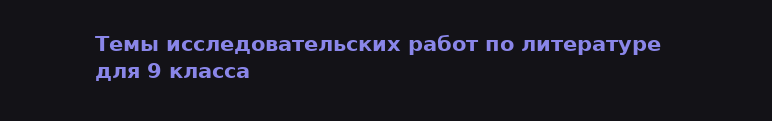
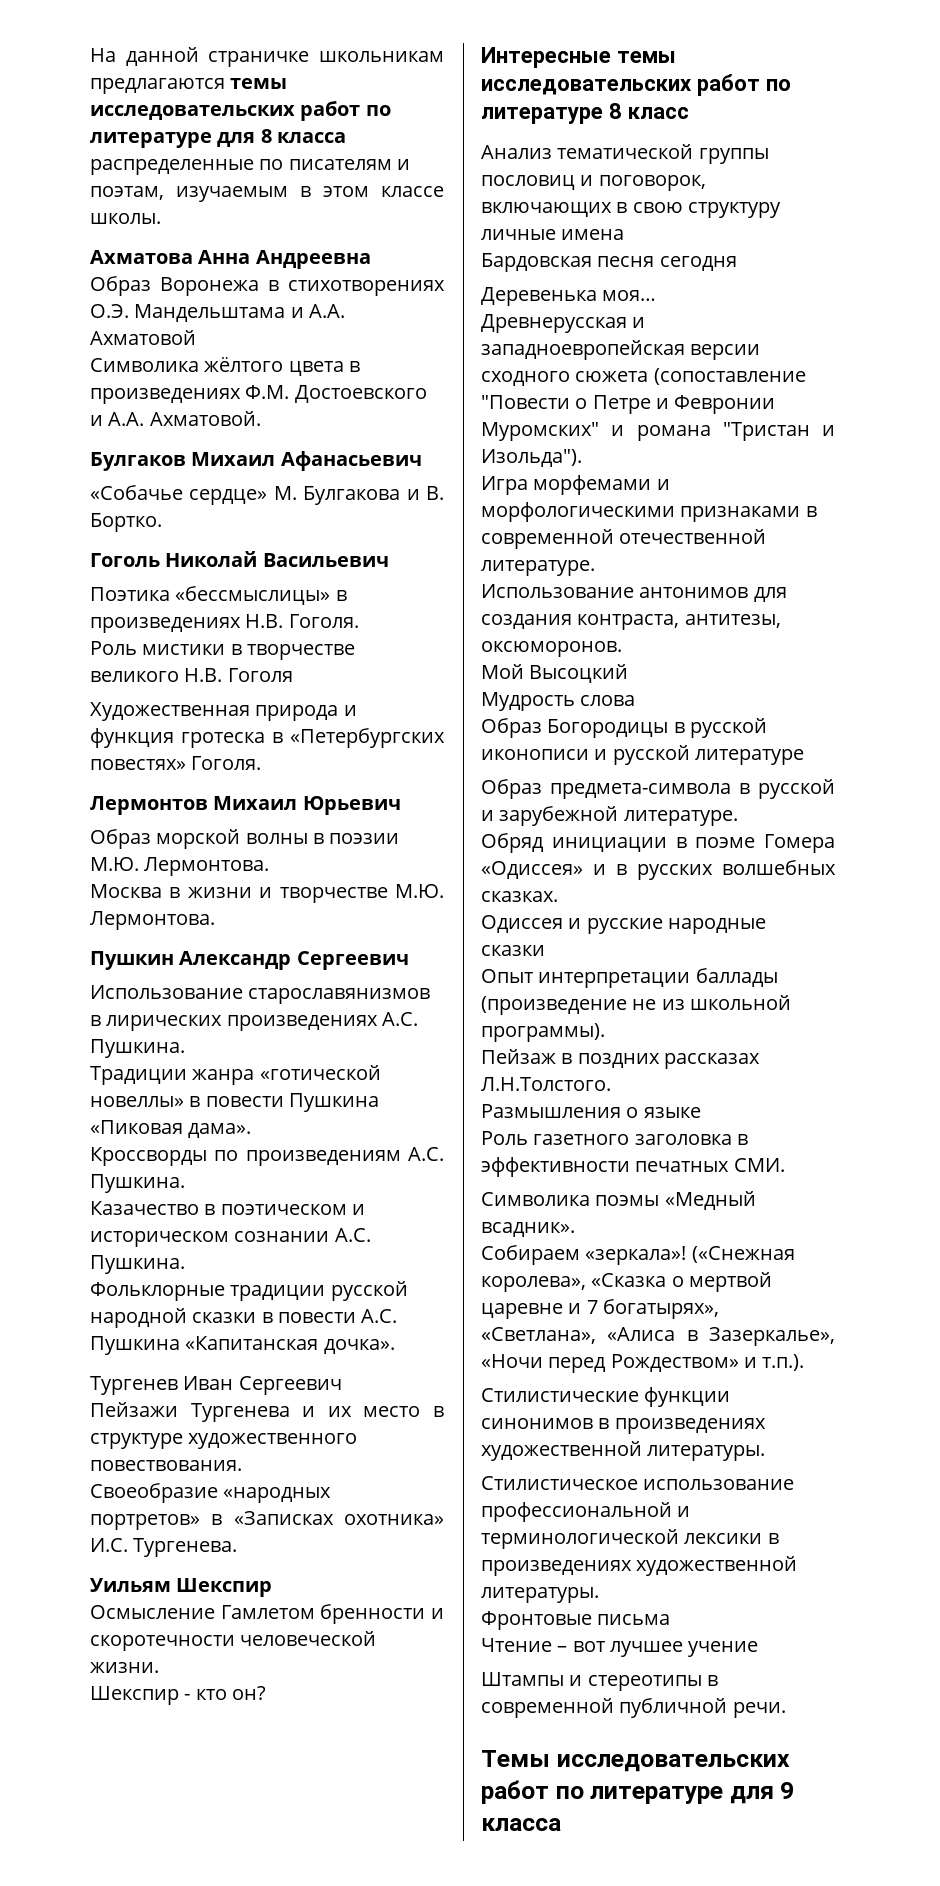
(95, 43) none -> [90,47,445,67] [90,78,288,94] [90,101,391,121] [90,129,346,148] [90,159,410,175] [90,186,444,202] [90,213,161,224] [90,250,371,269] [90,276,445,296] [90,304,345,322] [90,330,196,345] [90,357,360,376] [90,385,427,404] [90,411,261,426] [90,451,422,471] [90,485,444,505] [90,513,162,532] [90,551,389,567] [90,586,347,605] [90,614,359,633] [90,641,355,660] [90,668,293,682] [90,702,357,721] [90,728,445,748] [90,756,262,770] [90,796,401,815] [90,829,400,849] [90,857,270,876] [90,884,444,903] [90,911,215,930] [90,951,409,970] [90,985,431,1004] [90,1012,418,1031] [90,1039,185,1058] [90,1065,381,1085] [90,1093,379,1112] [90,1120,252,1138] [90,1147,445,1166] [90,1174,185,1193] [90,1201,365,1215] [90,1228,371,1247] [90,1255,185,1274] [90,1281,408,1301] [90,1308,398,1328] [90,1336,395,1355] [90,1376,342,1395] [90,1402,445,1422] [90,1433,358,1449] [90,1460,242,1471] [90,1483,332,1503] [90,1511,444,1530] [90,1538,238,1557] [90,1578,273,1597] [90,1604,444,1624] [90,1631,377,1651] [90,1662,159,1673] [90,1686,266,1705] [481,47,676,68] [481,74,791,96] [481,103,689,124] [481,144,769,164] [481,175,706,191] [481,202,781,218] [481,229,625,240] [481,253,737,272] [481,287,657,306] [481,314,646,333] [481,340,761,360] [481,368,806,386] [481,395,776,414] [481,422,835,441] [481,449,582,467] [481,475,670,495] [481,502,817,522] [481,529,767,549] [481,560,595,576] [481,584,787,602] [481,614,781,630] [481,641,622,657] [481,664,629,683] [481,692,636,711] [481,718,767,738] [481,745,804,765] [481,779,835,799] [481,806,738,826] [481,833,835,853] [481,860,836,880] [481,891,558,902] [481,915,766,934] [481,945,545,956] [481,968,778,988] [481,995,791,1015] [481,1023,605,1042] [481,1049,760,1069] [481,1077,611,1092] [481,1104,701,1118] [481,1131,748,1145] [481,1157,785,1177] [481,1191,756,1210] [481,1222,575,1237] [481,1245,795,1265] [481,1272,772,1292] [481,1299,719,1319] [481,1327,835,1346] [481,1354,805,1373] [481,1387,731,1407] [481,1418,766,1434] [481,1441,766,1461] [481,1476,795,1490] [481,1502,691,1522] [481,1529,779,1549] [481,1556,798,1576] [481,1587,599,1603] [481,1611,671,1630] [481,1638,759,1657] [481,1672,718,1691] [481,1698,786,1718] На данной страничке школьникам предлагаются темы исследовательских работ по литературе для 8 класса распределенные по писателям и поэтам, изучаемым в этом классе школы. // Ахматова Анна Андреевна // Образ Воронежа в стихотворениях О.Э. Мандельштама и А.А. Ахматовой // Символика жёлтого цвета в произведениях Ф.М. Достоевского и А.А. Ахматовой. // Булгаков Михаил Афанасьевич // «Собачье сердце» М. Булгакова и В. Бортко. // Гоголь Николай Васильевич // Поэтика «бессмыслицы» в произведениях Н.В. Гоголя. // Роль мистики в творчестве великого Н.В. Гоголя // Художественная природа и функция гротеска в «Петербургских повестях» Гоголя. // Лермонтов Михаил Юрьевич // Образ морской волны в поэзии М.Ю. Лермонтова. // Москва в жизни и творчестве М.Ю. Лермонтова. // Пушкин Александр Сергеевич // Использование старославянизмов в лирических произведениях А.С. Пушкина. // Традиции жанра «готической новеллы» в повести Пушкина «Пиковая дама». // Кроссворды по произведениям А.С. Пушкина. // Казачество в поэтическом и историческом сознании А.С. Пушкина. // Фольклорные традиции русской народной сказки в повести А.С. Пушкина «Капитанская дочка». // Тургенев Иван Сергеевич // Пейзажи Тургенева и их место в структуре художественного повествования. // Своеобразие «народных портретов» в «Записках охотника» И.С. Тургенева. // Уильям Шекспир // Осмысление Гамлетом бренности и скоротечности человеческой жизни. // Шекспир - кто он? // Интересные темы исследовательских работ по литературе 8 класс // Анализ тематической группы пословиц и поговорок, включающих в свою структуру личные имена // Бардовская песня сегодня // Деревенька моя… // Древнерусская и западноевропейская версии сходного сюжета (сопоставление "Повести о Петре и Февронии Муромских" и романа "Тристан и Изольда"). // Игра морфемами и морфологическими признаками в современной отечественной литературе. // Использование антонимов для создания контраста, антитезы, оксюморонов. // Мой Высоцкий // Мудрость слова // Образ Богородицы в русской иконописи и русской литературе // Образ предмета-символа в русской и зарубежной литературе. // Обряд инициации в поэме Гомера «Одиссея» и в русских волшебных сказках. // Одиссея и русские народные сказки // Опыт интерпретации баллады (произведение не из школьной программы). // Пейзаж в поздних рассказах Л.Н.Толстого. // Размышления о языке // Роль газетного заголовка в эффективности печатных СМИ. // Символика поэмы «Медный всадник». // Собираем «зеркала»! («Снежная королева», «Сказка о мертвой царевне и 7 богатырях», «Светлана», «Алиса в Зазеркалье», «Ночи перед Рождеством» и т.п.). // Стилистические функции синонимов в произведениях художественной литературы. // Стилистическое использование профессиональной и терминологической лексики в произведениях художественной литературы. // Фронтовые письма // Чтение – вот лучшее учение // Штампы и стереотипы в современной публичной речи. //

